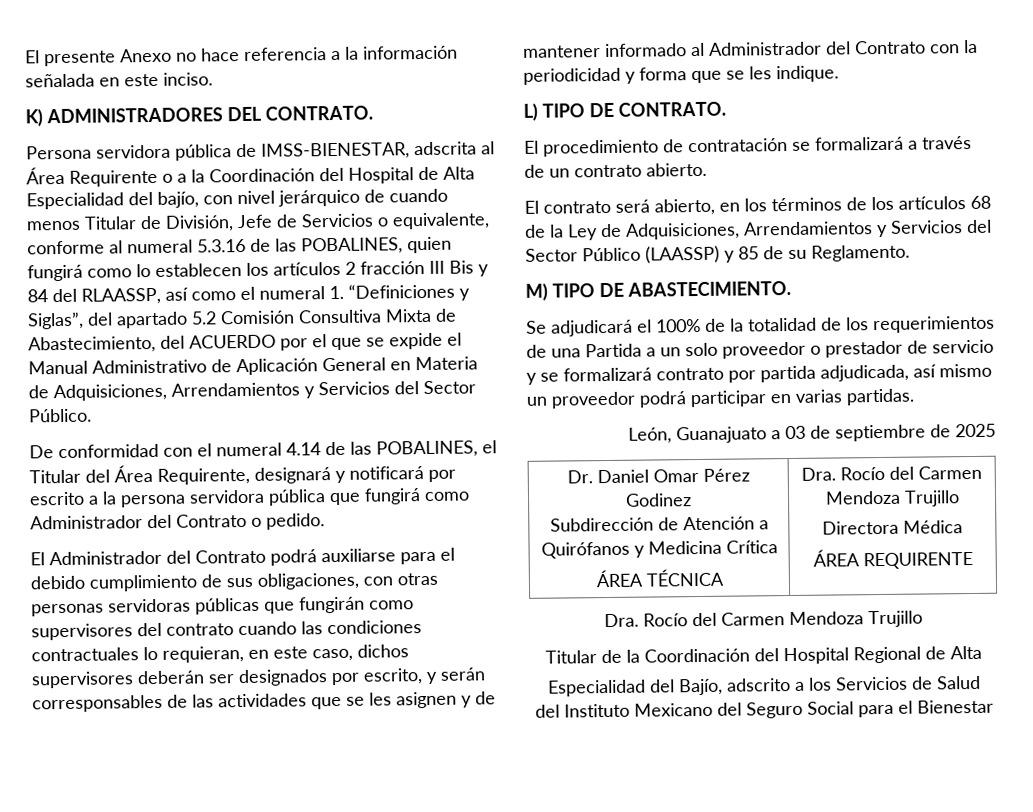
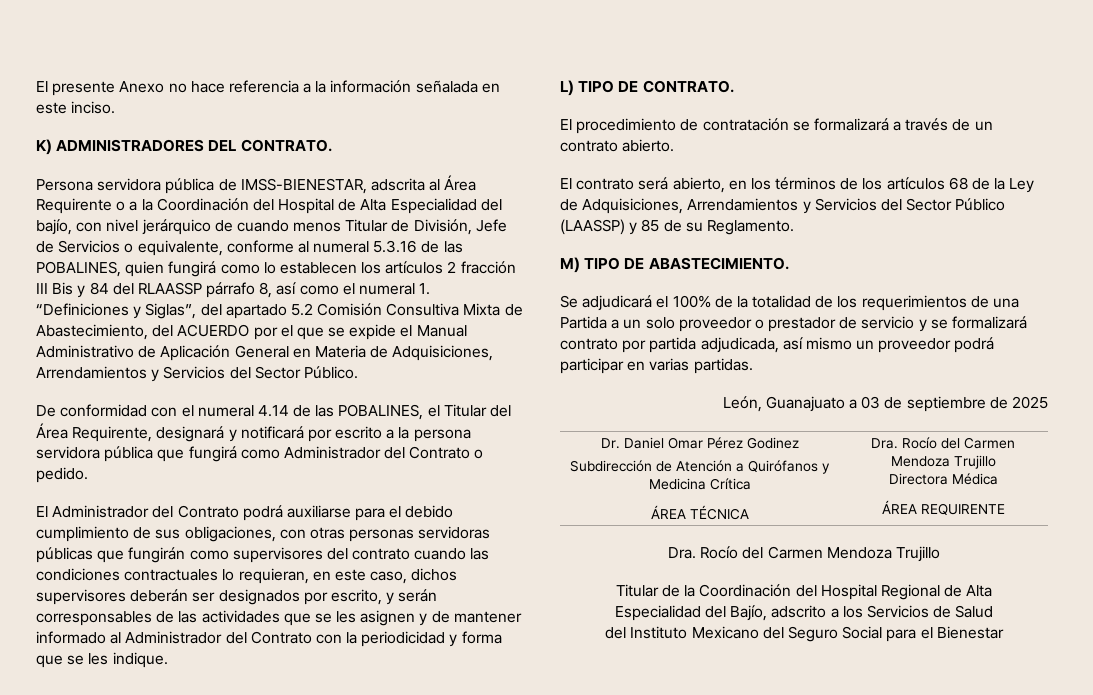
[81,287,161,305] RLAASSP, -> [137,282,273,298] RLAASSP párrafo 8,

